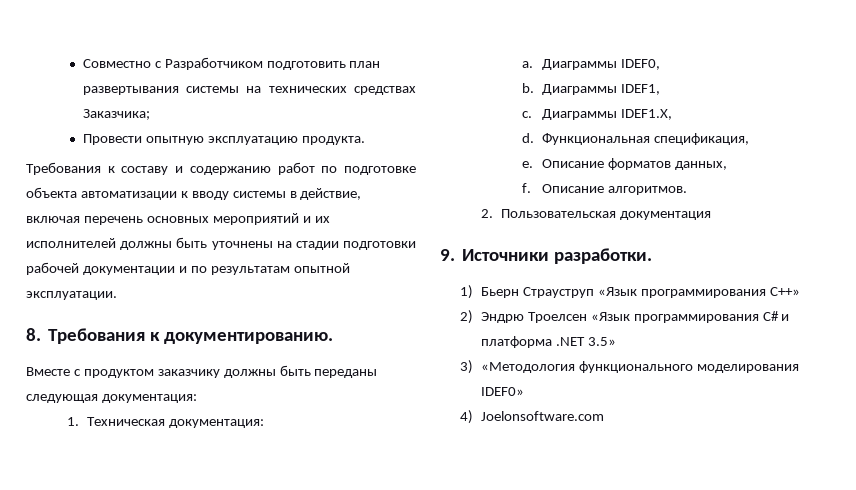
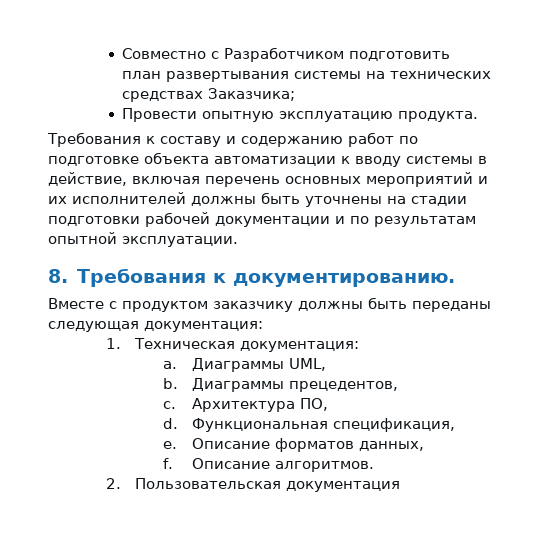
[620,59,660,70] IDEF0, -> [289,358,327,371] UML,
[620,84,660,95] IDEF1, -> [289,381,399,392] прецедентов,
[542,109,672,120] Диаграммы IDEF1.Х, -> [192,398,329,412] Архитектура ПО,
[440,248,653,264] [460,285,800,299] [460,310,790,324] [480,336,616,348] [460,360,799,374] [480,387,524,396] [460,410,604,424] // 9. Источники разработки. // 1) Бьерн Страуструп «Язык программирования С++» // 2) Эндрю Троелсен «Язык программирования С# и платформа .NET 3.5» // 3) «Методология функционального моделирования IDEF0» // 4) Joelonsoftware.com -> (400, 486) none

